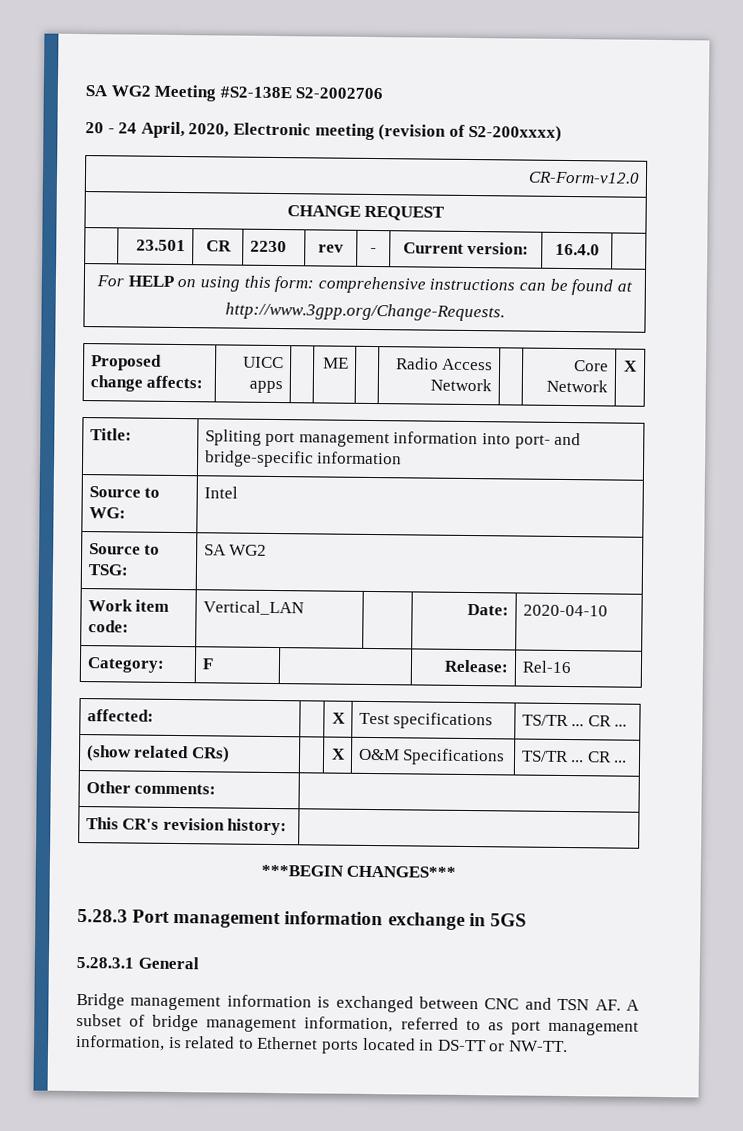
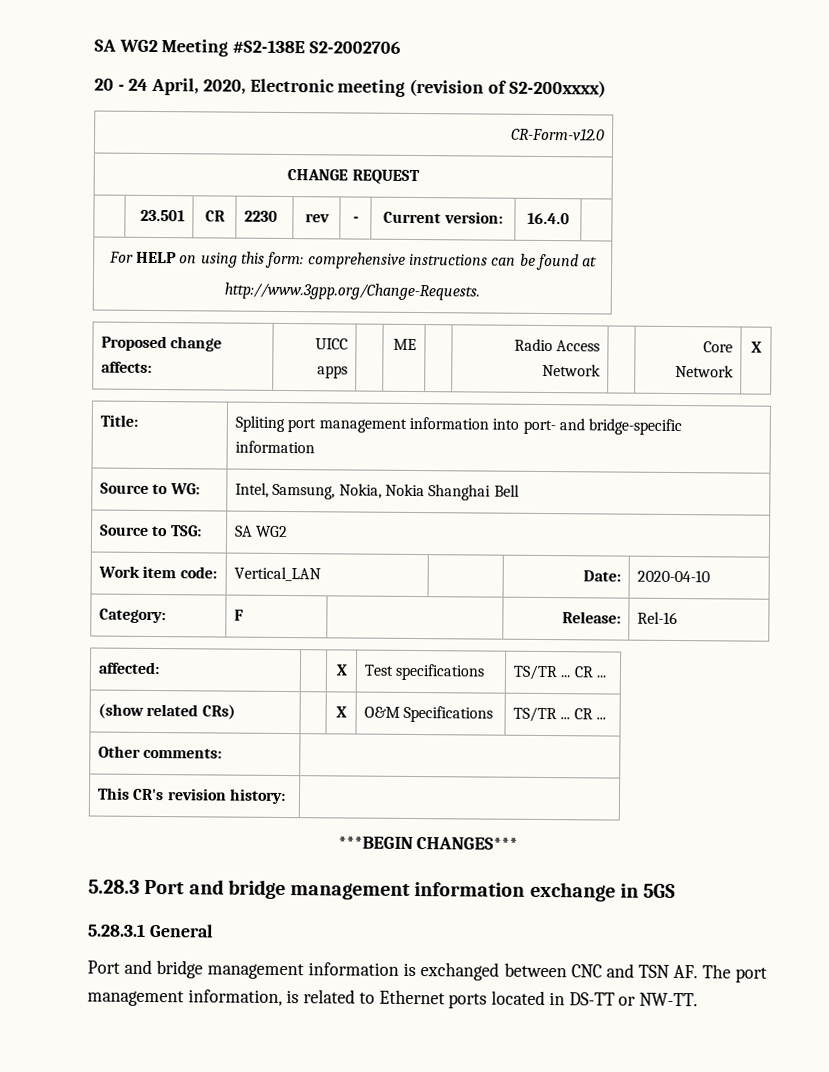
[203,486,238,499] Intel -> [235,482,520,501] Intel, Samsung, Nokia, Nokia Shanghai Bell
(171, 916) none -> [188,879,286,900] and bridge
[76,992,125,1010] Bridge -> [87,959,204,979] Port and bridge
[625,999,640,1011] [76,1013,504,1033] A subset of bridge management information, referred to as -> [701,964,731,979] The

